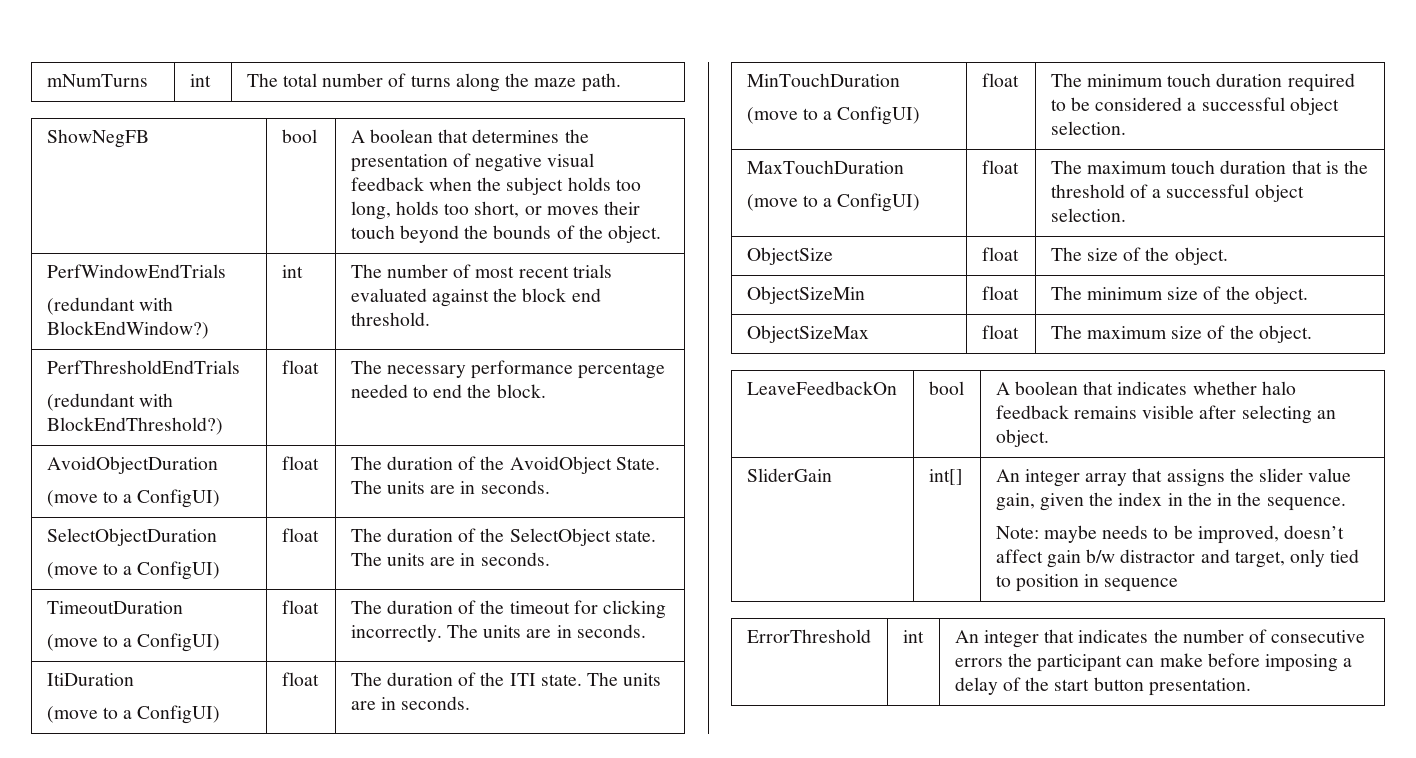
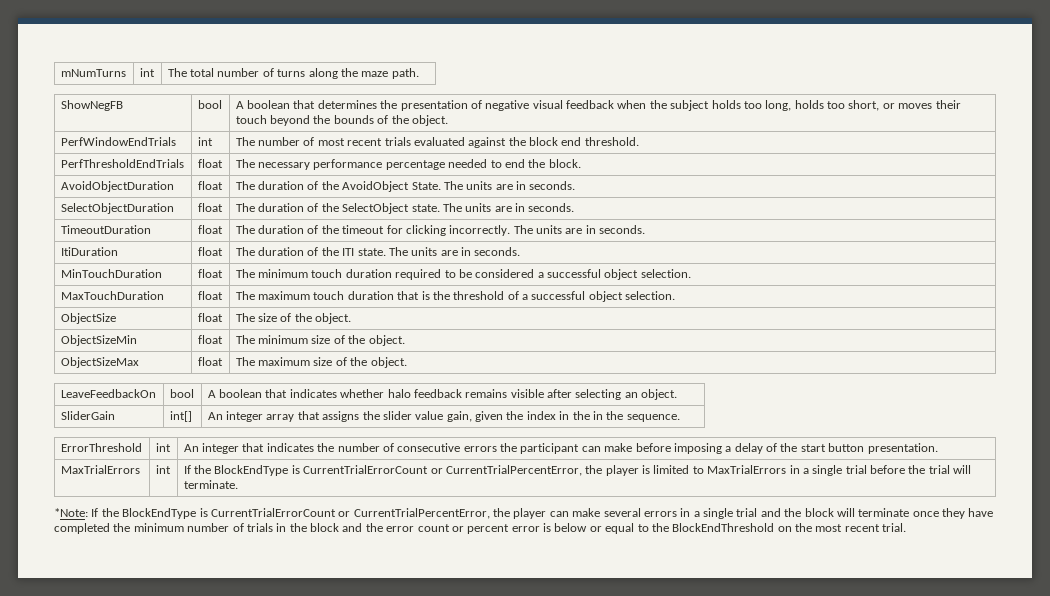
[46,297,173,315] [46,321,209,339] // (redundant with BlockEndWindow?) -> (176, 141) none
[46,393,173,411] [46,417,223,435] // (redundant with BlockEndThreshold?) -> (184, 163) none
[46,489,221,508] // (move to a ConfigUI) -> (174, 186) none
[46,561,221,580] // (move to a ConfigUI) -> (174, 208) none
[46,633,221,652] // (move to a ConfigUI) -> (151, 229) none
[46,705,221,724] // (move to a ConfigUI) -> (118, 251) none
[746,106,921,125] // (move to a ConfigUI) -> (162, 273) none
[746,193,921,212] // (move to a ConfigUI) -> (164, 295) none
[995,525,1345,544] [995,549,1360,568] [995,574,1179,592] // Note: maybe needs to be improved, doesn’t affect gain b/w distractor and target, only tied to position in sequence -> (680, 418) none
(1251, 687) none -> [60,465,140,474] [155,465,171,474] [183,465,972,476] [183,480,238,489] [54,508,994,519] [54,523,907,534] // MaxTrialErrors | int | If the BlockEndType is CurrentTrialErrorCount or CurrentTrialPercentError, the player is limited to MaxTrialErrors in a single trial before the trial will terminate. // *Note: If the BlockEndType is CurrentTrialErrorCount or CurrentTrialPercentError, the player can make several errors in a single trial and the block will terminate once they have completed the minimum number of trials in the block and the error count or percent error is below or equal to the BlockEndThreshold on the most recent trial.

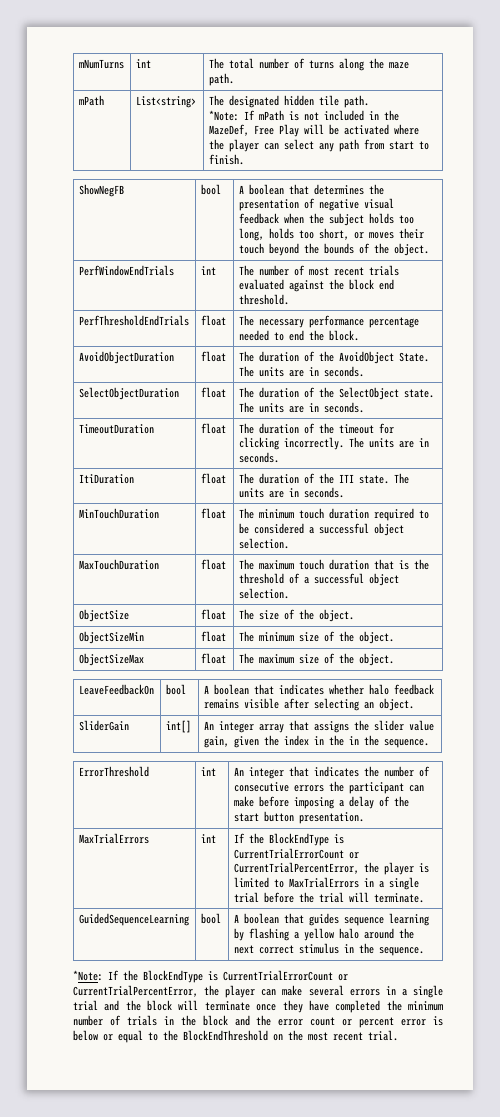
(419, 73) none -> [78,95,104,106] [135,96,196,108] [208,95,369,108] [208,110,399,121] [208,124,419,137] [208,139,429,152] [208,154,244,165] // mPath | List<string> | The designated hidden tile path. // *Note: If mPath is not included in the MazeDef, Free Play will be activated where the player can select any path from start to finish.
(238, 484) none -> [78,913,189,926] [200,913,221,924] [233,913,429,926] [233,928,414,941] [233,943,424,956] // GuidedSequenceLearning | bool | A boolean that guides sequence learning by flashing a yellow halo around the next correct stimulus in the sequence.

